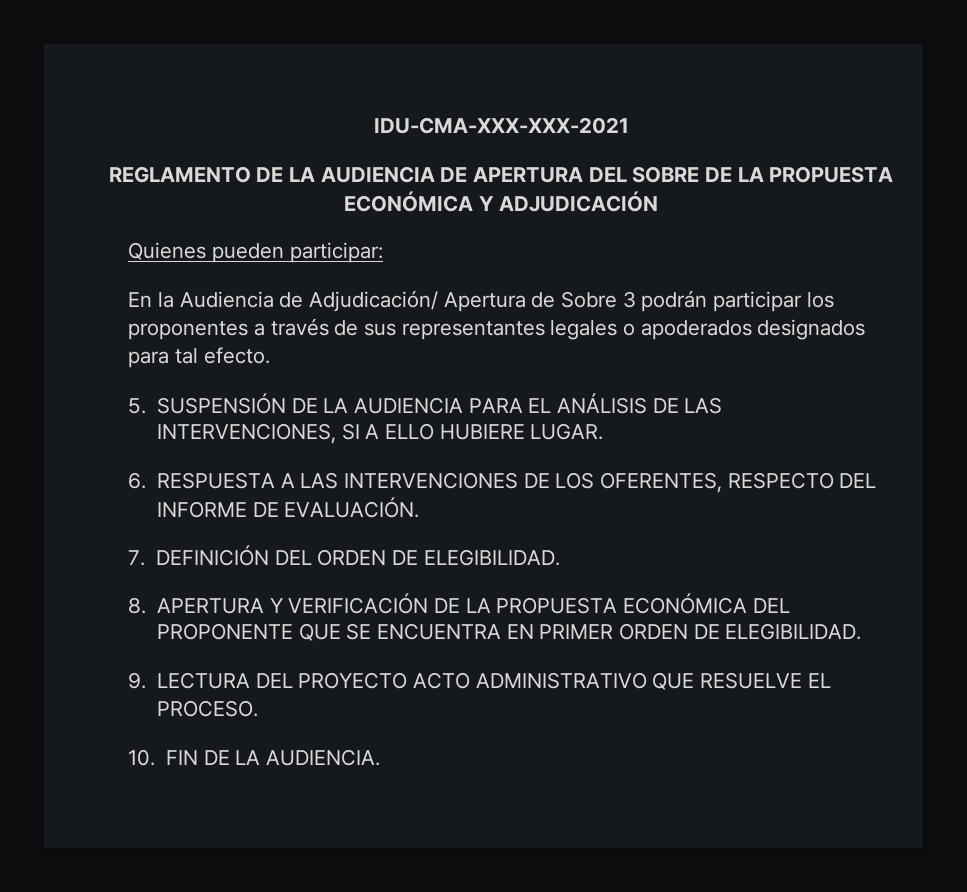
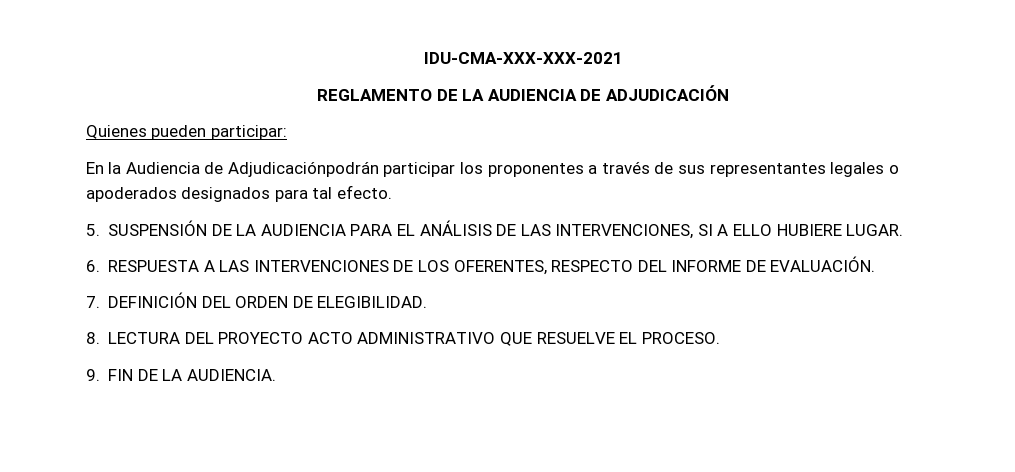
[473,166,894,183] [343,191,494,212] APERTURA DEL SOBRE DE LA PROPUESTA ECONÓMICA Y -> (602, 95) none
[309,290,708,312] Adjudicación/ Apertura de Sobre 3 podrán -> [227,161,379,177] Adjudicaciónpodrán
[156,593,790,614] [156,623,862,641] [128,672,147,689] APERTURA Y VERIFICACIÓN DE LA PROPUESTA ECONÓMICA DEL PROPONENTE QUE SE ENCUENTRA EN PRIMER ORDEN DE ELEGIBILIDAD. // 9. -> (100, 338) none
[128,749,156,766] 10. -> [85,369,100,381] 9.

